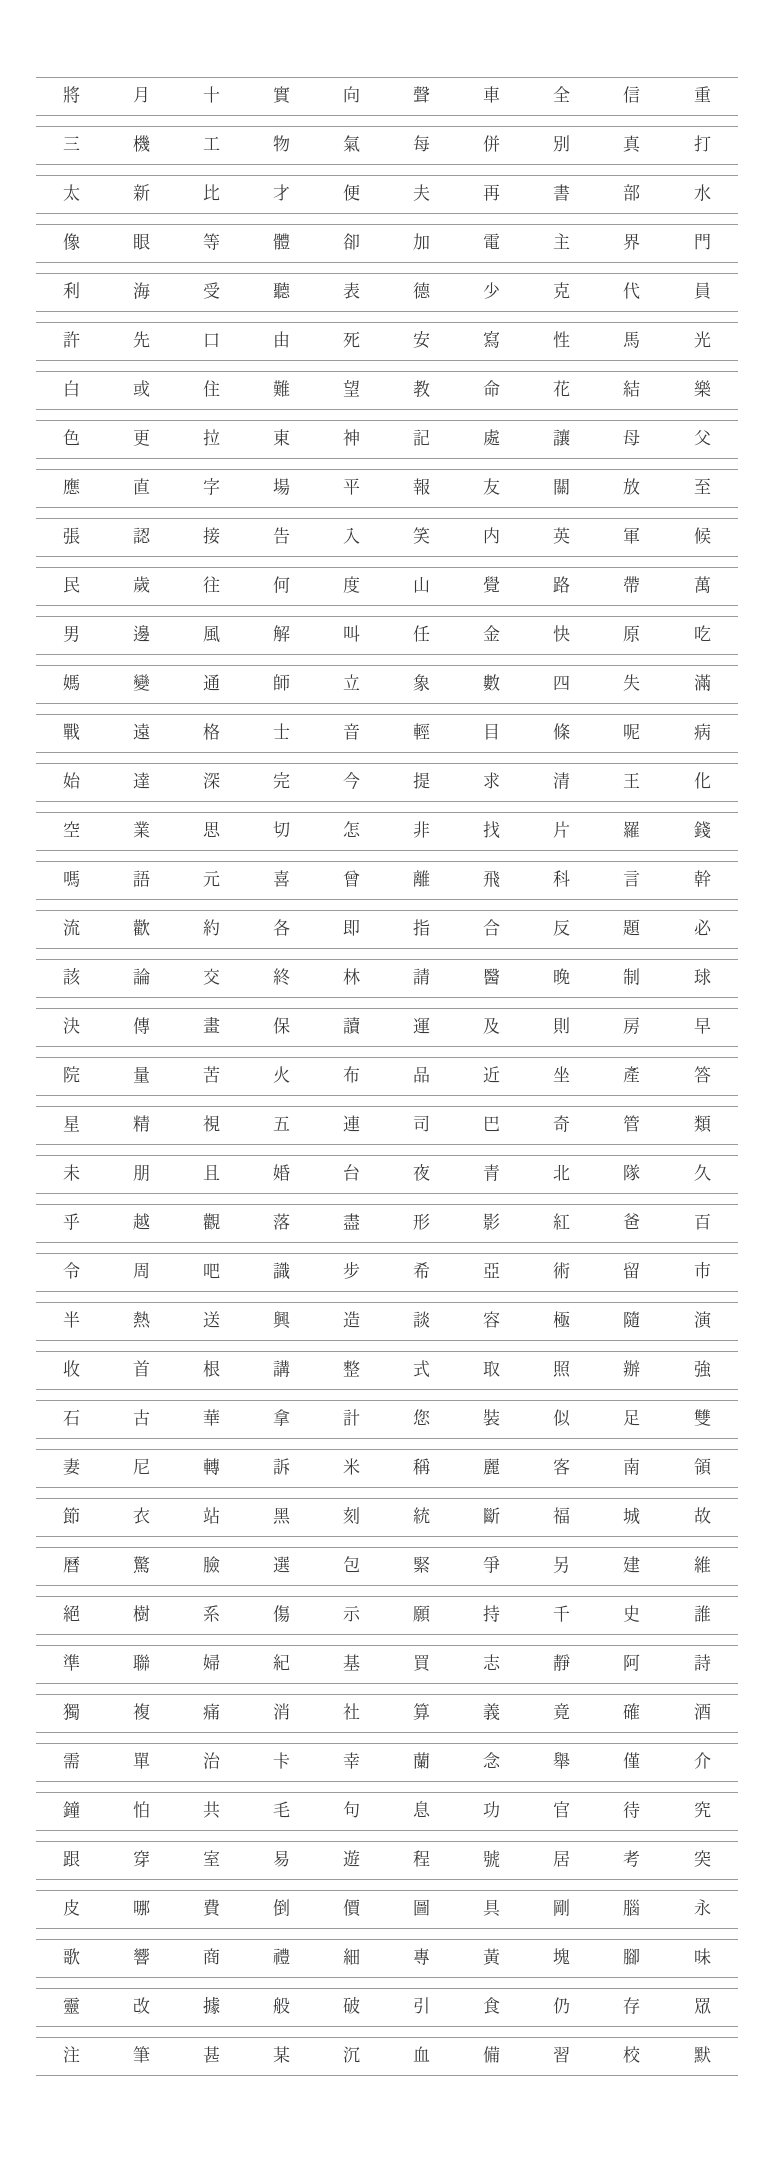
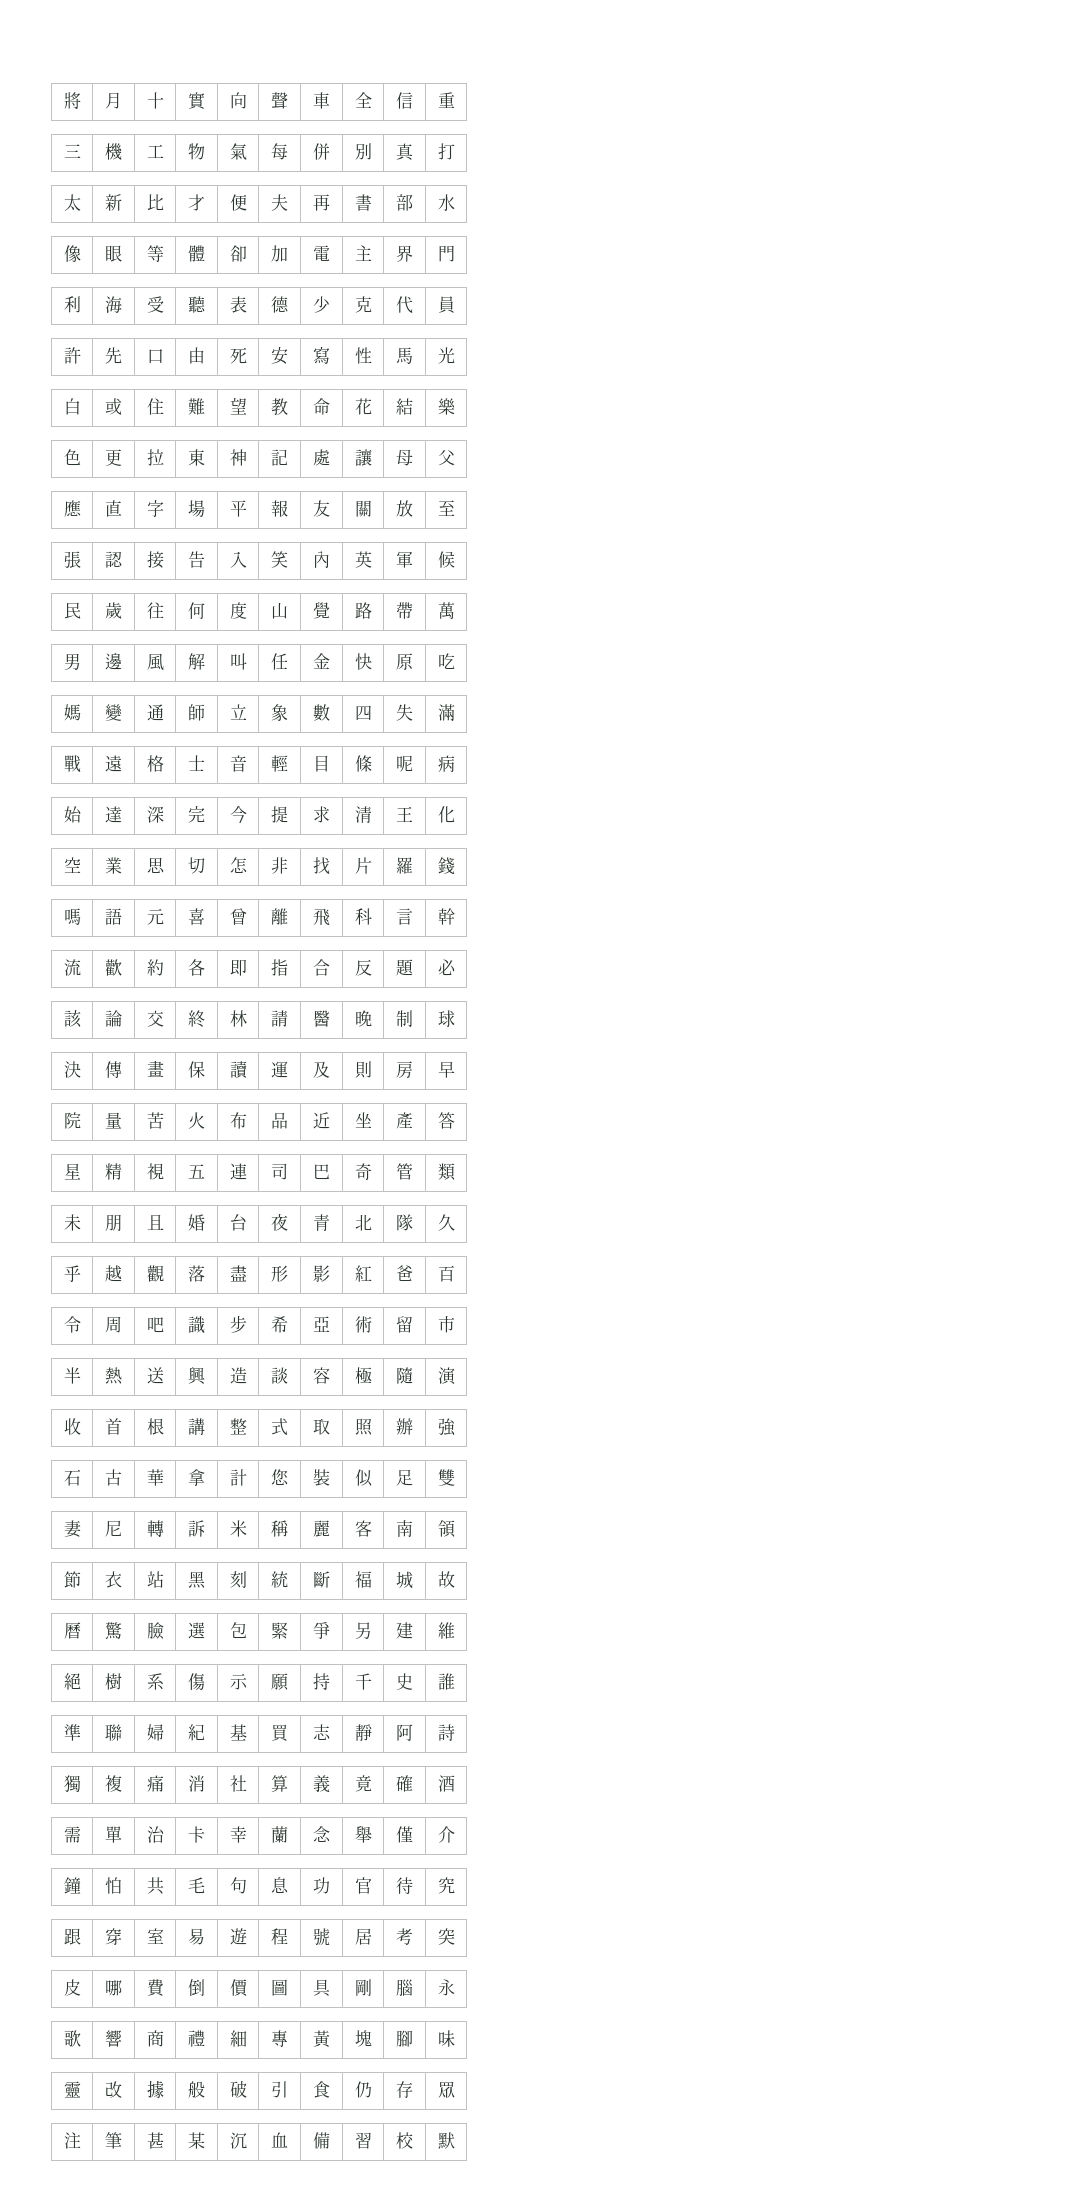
[483,527,500,544] 内 -> [313,551,330,568] 內

